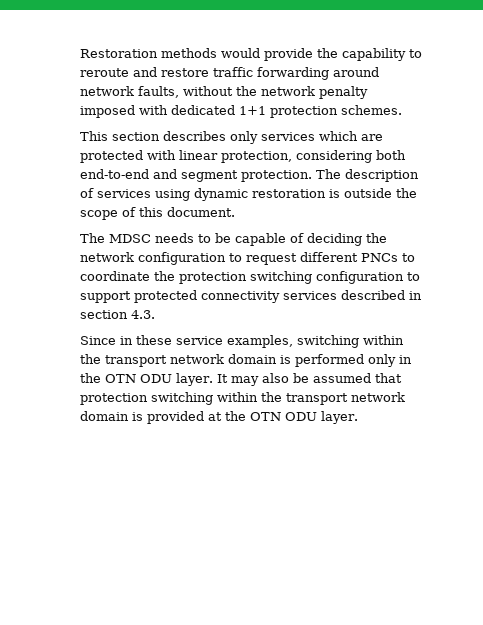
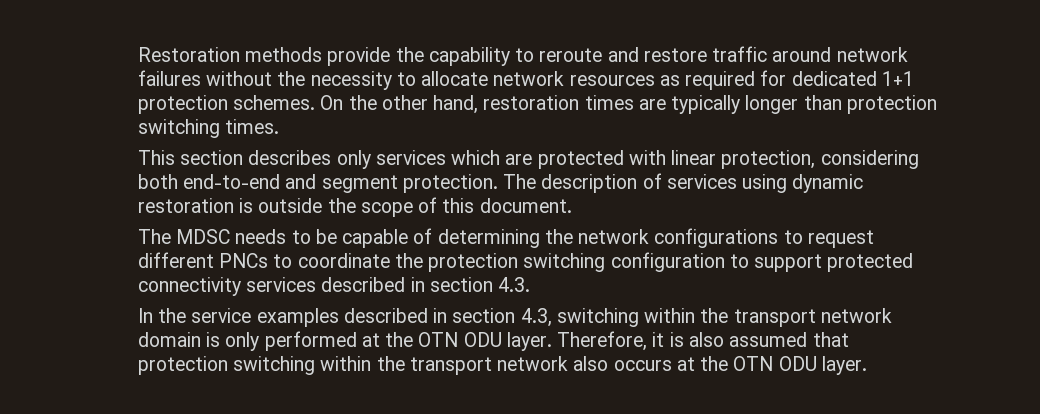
[221,48,261,58] would -> (323, 54) none
[257,67,330,80] forwarding -> (768, 54) none
[138,86,180,98] faults, -> [137,70,201,86] failures
[261,86,369,99] [80,105,403,118] network penalty imposed with dedicated 1+1 protection schemes. -> [310,70,914,90] [137,95,937,114] [137,119,280,138] necessity to allocate network resources as required for dedicated 1+1 protection schemes. On the other hand, restoration times are typically longer than protection switching times.
[307,233,388,246] [80,252,227,265] deciding the network configuration -> [437,228,779,248] determining the network configurations
[80,335,405,348] [80,354,413,367] [80,373,310,386] Since in these service examples, switching within the transport network domain is performed only in the OTN ODU layer. It may also be -> [137,308,892,327] [137,331,724,351] In the service examples described in section 4.3, switching within the transport network domain is only performed at the OTN ODU layer. Therefore, it is also
[80,411,205,424] domain is provided -> [573,356,672,371] also occurs

